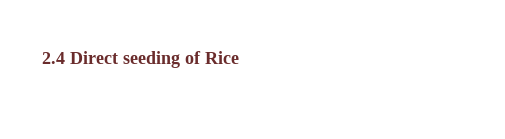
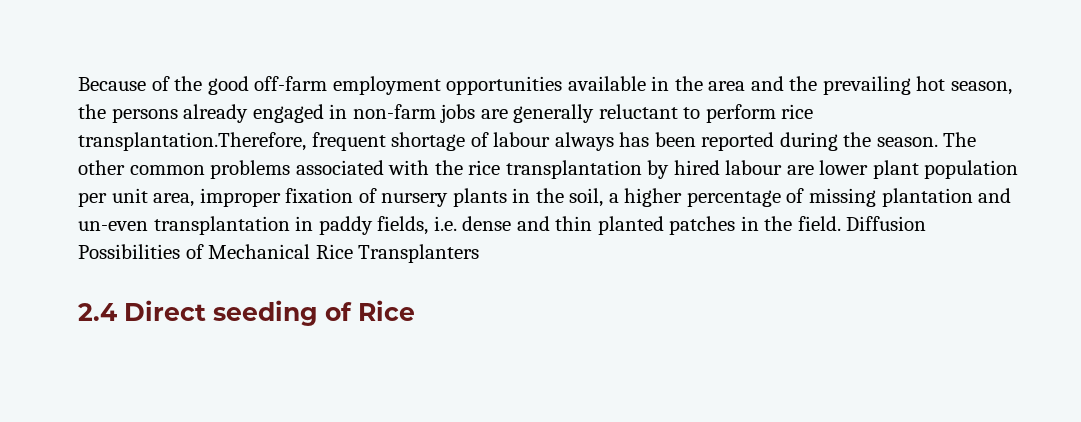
(42, 58) none -> [78,76,1013,95] [78,104,814,123] [78,132,977,151] [78,160,1019,179] [78,188,1012,207] [78,216,927,235] [78,244,480,263] Because of the good off-farm employment opportunities available in the area and the prevailing hot season, the persons already engaged in non-farm jobs are generally reluctant to perform rice transplantation.Therefore, frequent shortage of labour always has been reported during the season. The other common problems associated with the rice transplantation by hired labour are lower plant population per unit area, improper fixation of nursery plants in the soil, a higher percentage of missing plantation and un-even transplantation in paddy fields, i.e. dense and thin planted patches in the field. Diffusion Possibilities of Mechanical Rice Transplanters //

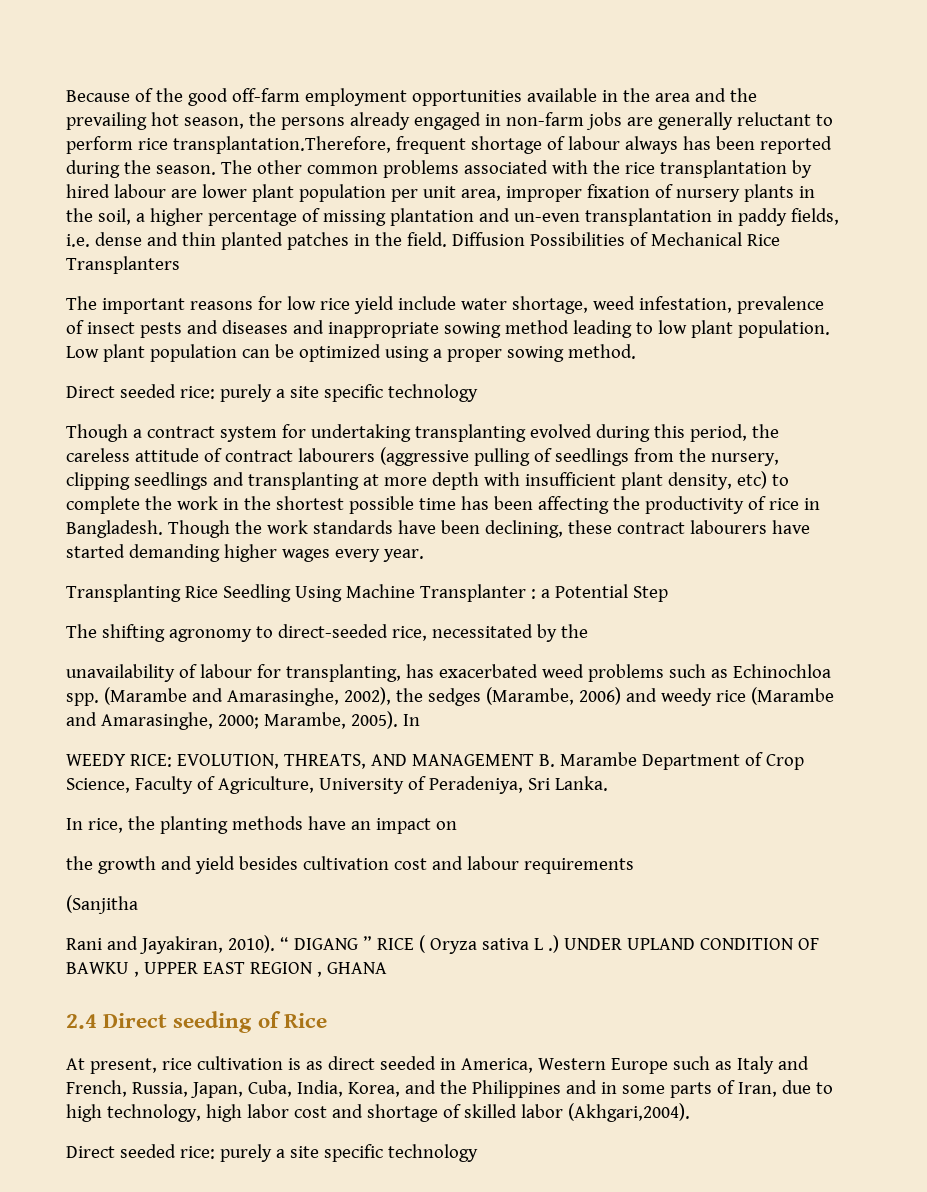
(480, 253) none -> [66,296,824,314] [66,320,830,338] [66,344,636,362] [66,384,478,402] [66,424,779,442] [66,447,779,466] [66,471,789,490] [66,496,820,514] [66,520,810,538] [66,544,424,562] [66,584,668,602] [66,624,588,642] [66,664,831,682] [66,687,834,706] [66,711,420,730] [66,752,804,770] [66,776,608,794] [66,816,457,834] [66,856,634,874] [66,895,138,914] [66,935,819,954] [66,962,387,977] // The important reasons for low rice yield include water shortage, weed infestation, prevalence of insect pests and diseases and inappropriate sowing method leading to low plant population. Low plant population can be optimized using a proper sowing method. // Direct seeded rice: purely a site specific technology // Though a contract system for undertaking transplanting evolved during this period, the careless attitude of contract labourers (aggressive pulling of seedlings from the nursery, clipping seedlings and transplanting at more depth with insufficient plant density, etc) to complete the work in the shortest possible time has been affecting the productivity of rice in Bangladesh. Though the work standards have been declining, these contract labourers have started demanding higher wages every year. // Transplanting Rice Seedling Using Machine Transplanter : a Potential Step // The shifting agronomy to direct-seeded rice, necessitated by the // unavailability of labour for transplanting, has exacerbated weed problems such as Echinochloa spp. (Marambe and Amarasinghe, 2002), the sedges (Marambe, 2006) and weedy rice (Marambe and Amarasinghe, 2000; Marambe, 2005). In // WEEDY RICE: EVOLUTION, THREATS, AND MANAGEMENT B. Marambe Department of Crop Science, Faculty of Agriculture, University of Peradeniya, Sri Lanka. // In rice, the planting methods have an impact on // the growth and yield besides cultivation cost and labour requirements // (Sanjitha // Rani and Jayakiran, 2010). “ DIGANG ” RICE ( Oryza sativa L .) UNDER UPLAND CONDITION OF BAWKU , UPPER EAST REGION , GHANA
(415, 310) none -> [66,1056,809,1074] [66,1080,833,1098] [66,1103,690,1122] [66,1144,478,1162] // At present, rice cultivation is as direct seeded in America, Western Europe such as Italy and French, Russia, Japan, Cuba, India, Korea, and the Philippines and in some parts of Iran, due to high technology, high labor cost and shortage of skilled labor (Akhgari,2004). // Direct seeded rice: purely a site specific technology

